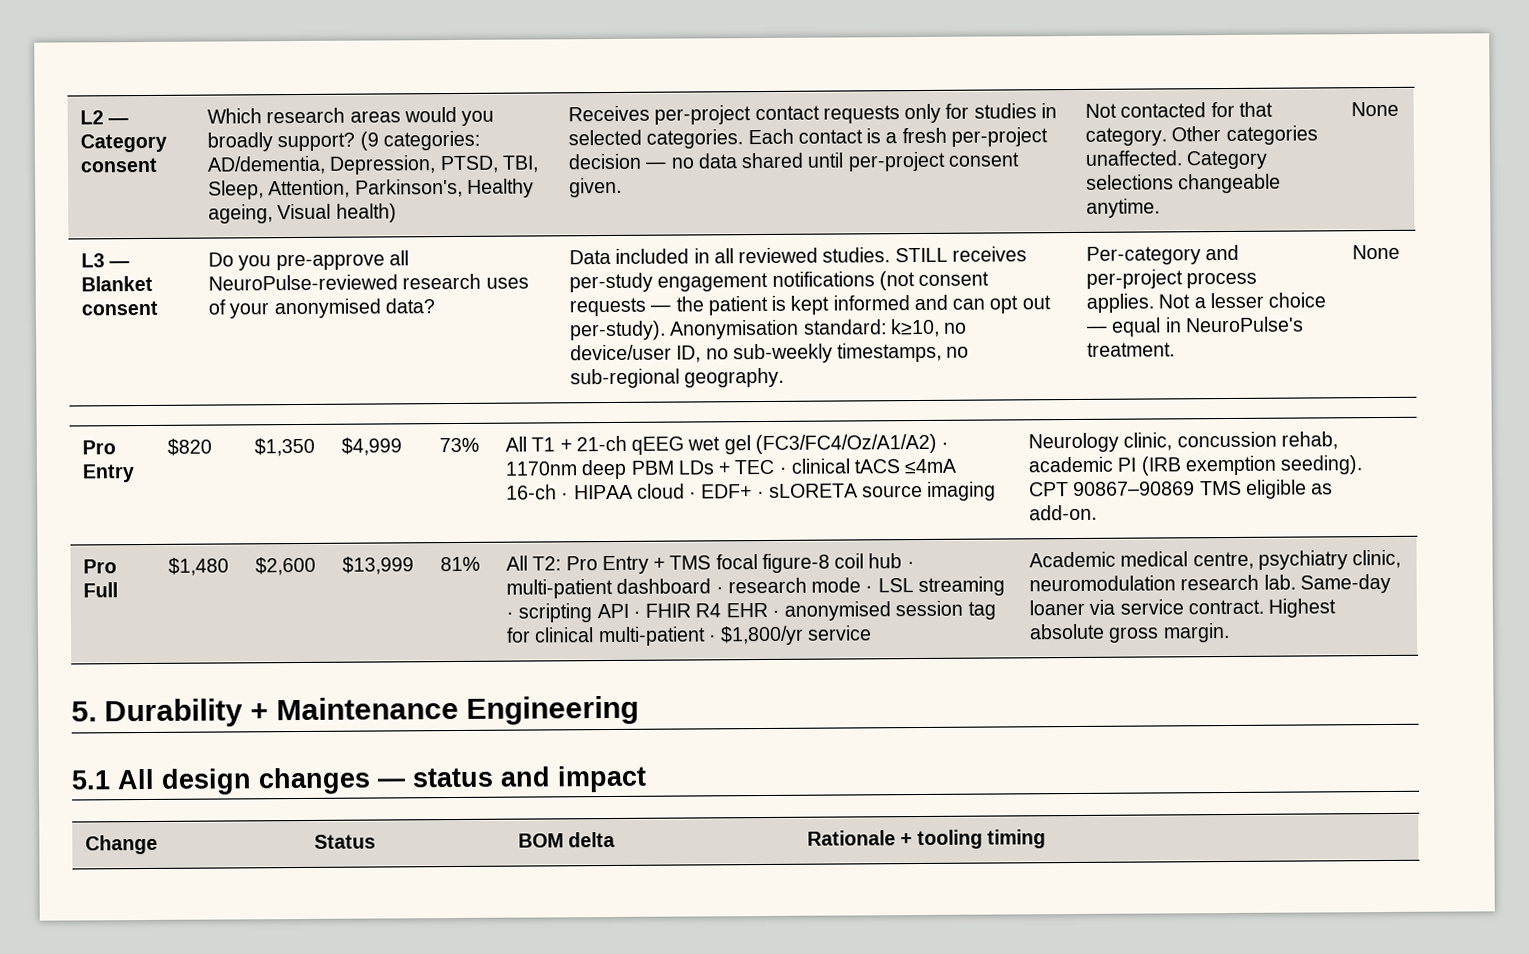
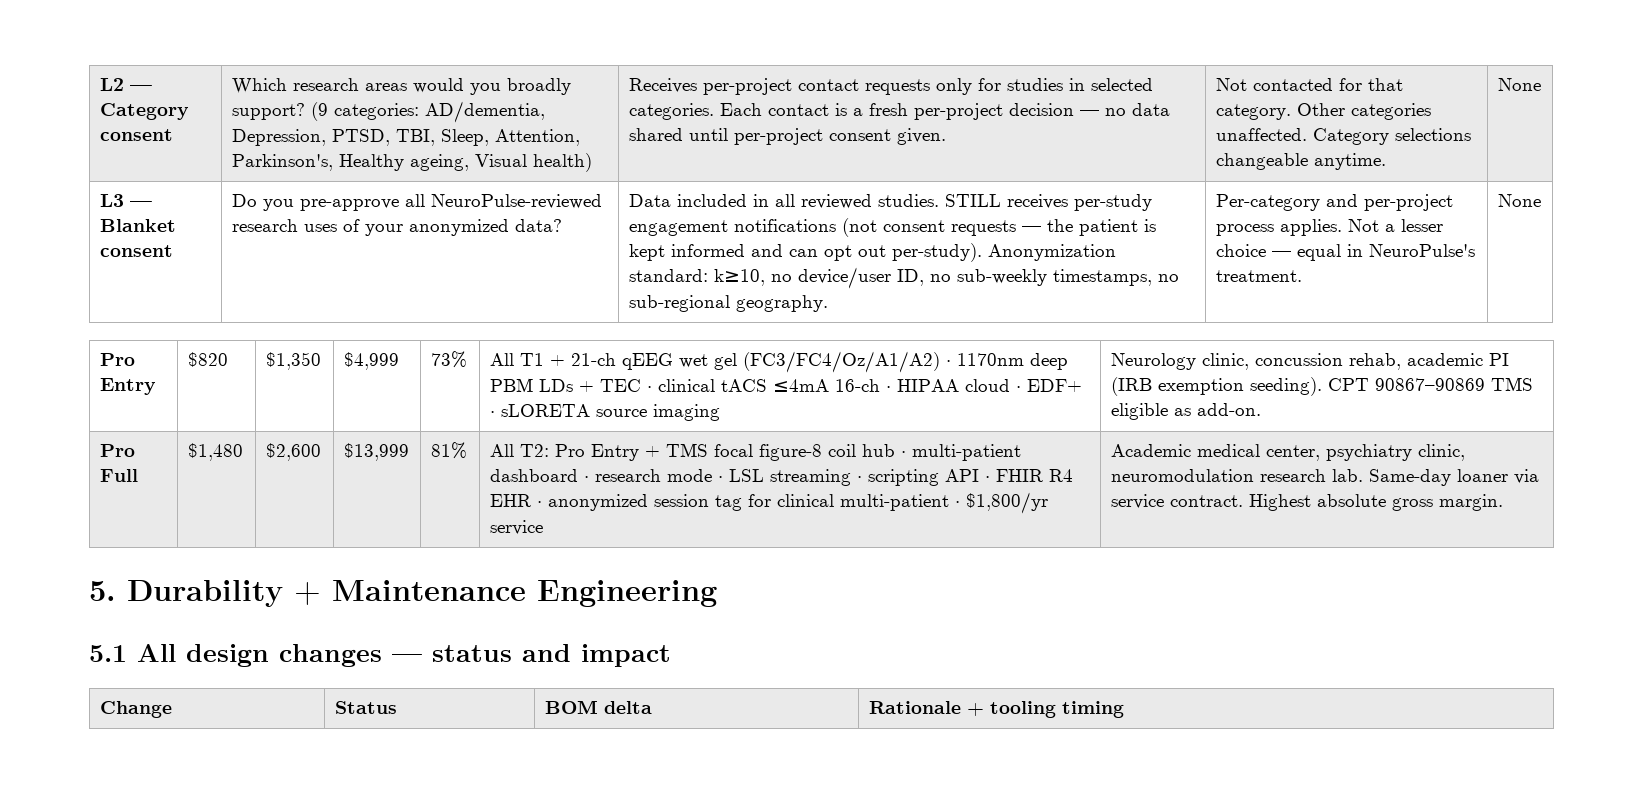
[273,298,381,319] anonymised -> [408,219,509,236] anonymized
[669,319,800,340] Anonymisation -> [987,244,1116,261] Anonymization
[784,601,892,621] anonymised -> [547,494,648,511] anonymized
[1192,551,1254,570] centre, -> [1265,445,1320,461] center,

